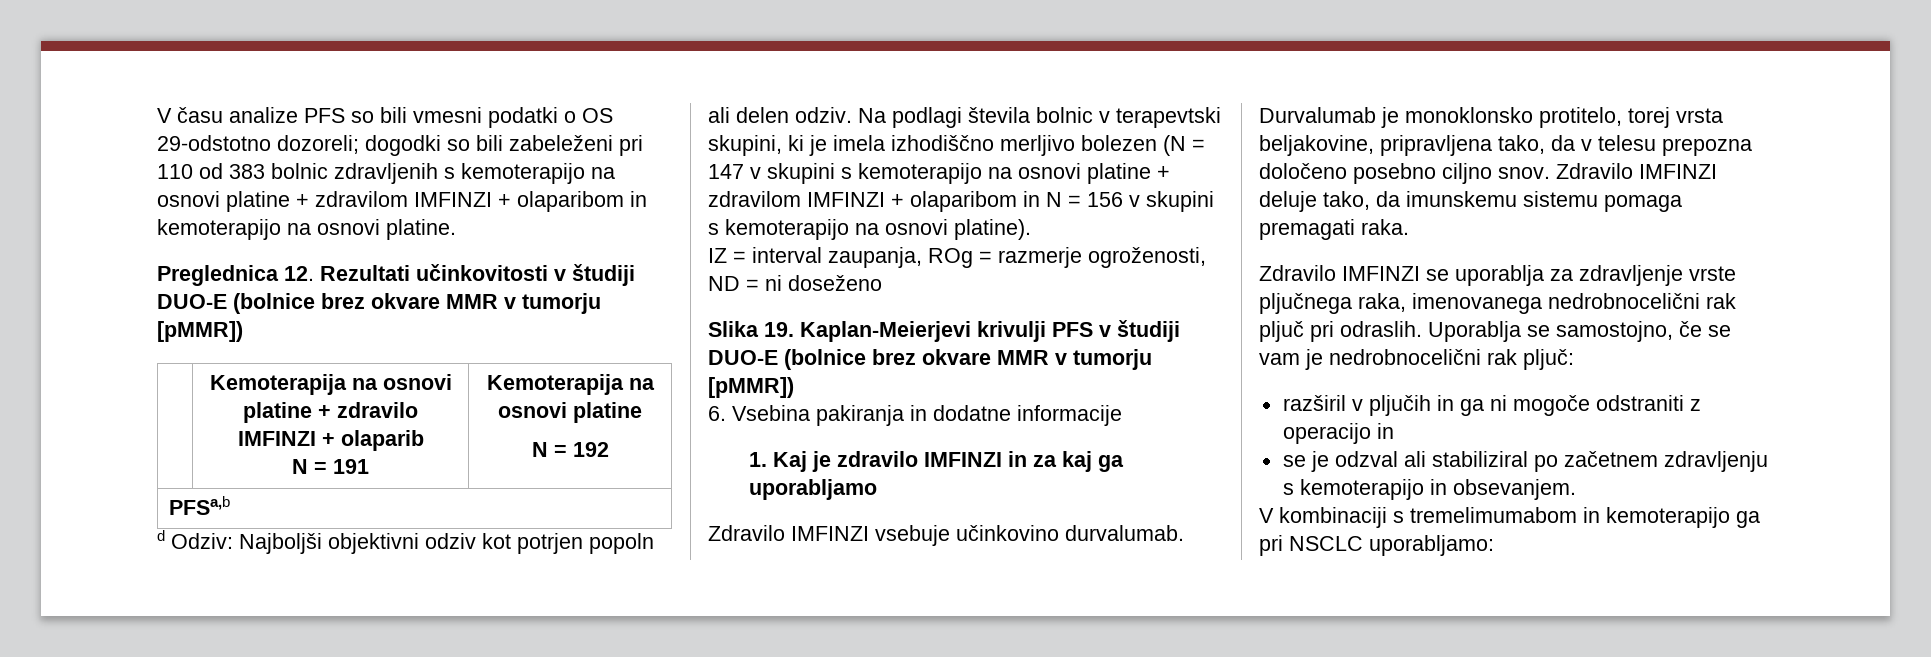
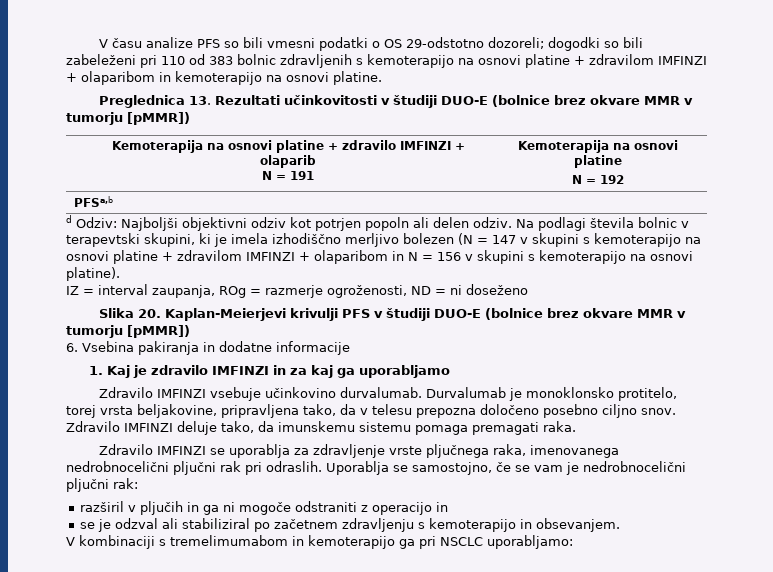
[284,266,314,281] 12. -> [189,96,212,105] 13.
[764,322,794,337] 19. -> [138,309,162,318] 20.
[1706,293,1736,309] [1259,321,1304,342] rak pljuč -> [173,461,241,475] pljučni rak
[1487,349,1574,370] rak pljuč: -> [66,478,138,492] pljučni rak:

